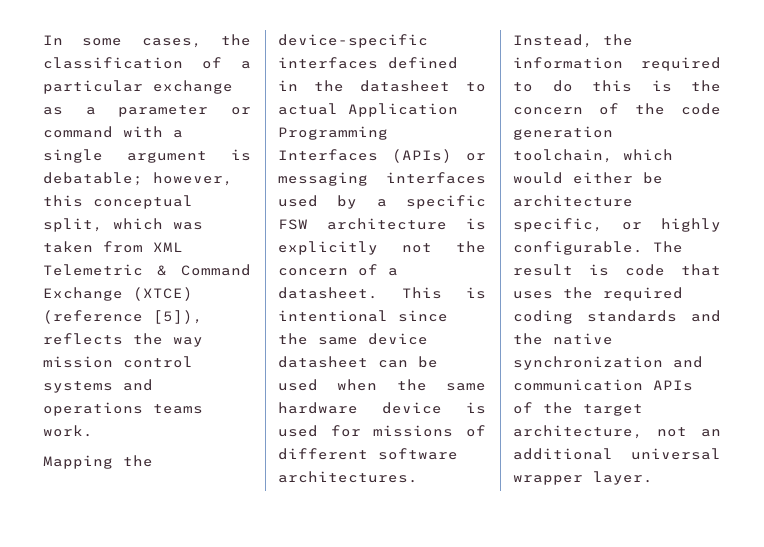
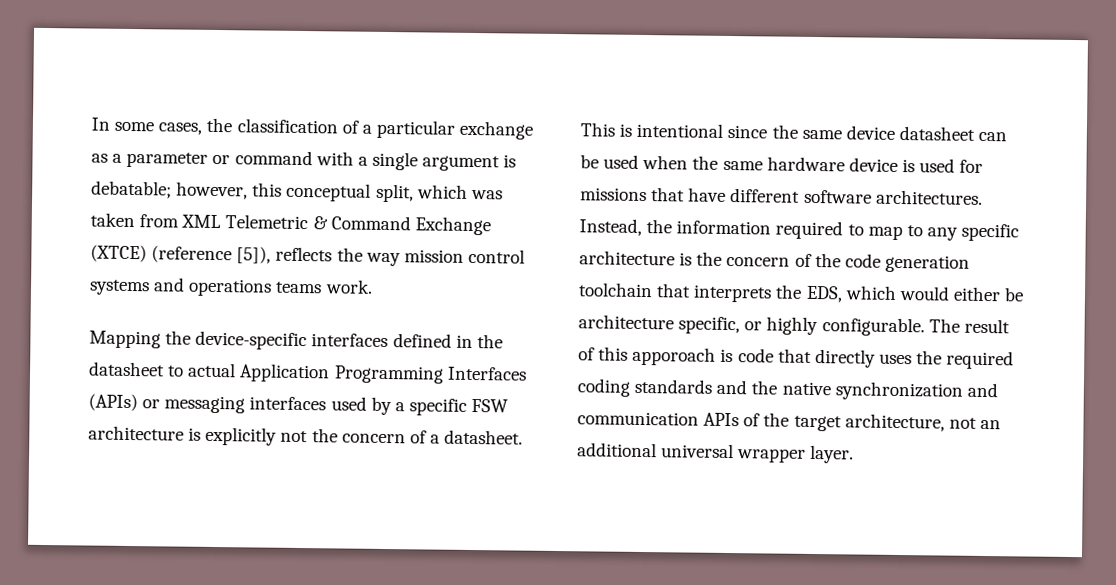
[466,425,486,437] of -> [651,187,727,202] that have
[552,80,632,92] do this -> [867,223,1020,242] [579,250,675,266] map to any specific architecture
[513,149,613,163] toolchain, -> [578,282,843,303] toolchain that interprets the EDS,
(573, 270) none -> [578,346,717,366] of this apporoach
(721, 270) none -> [814,349,876,368] directly

